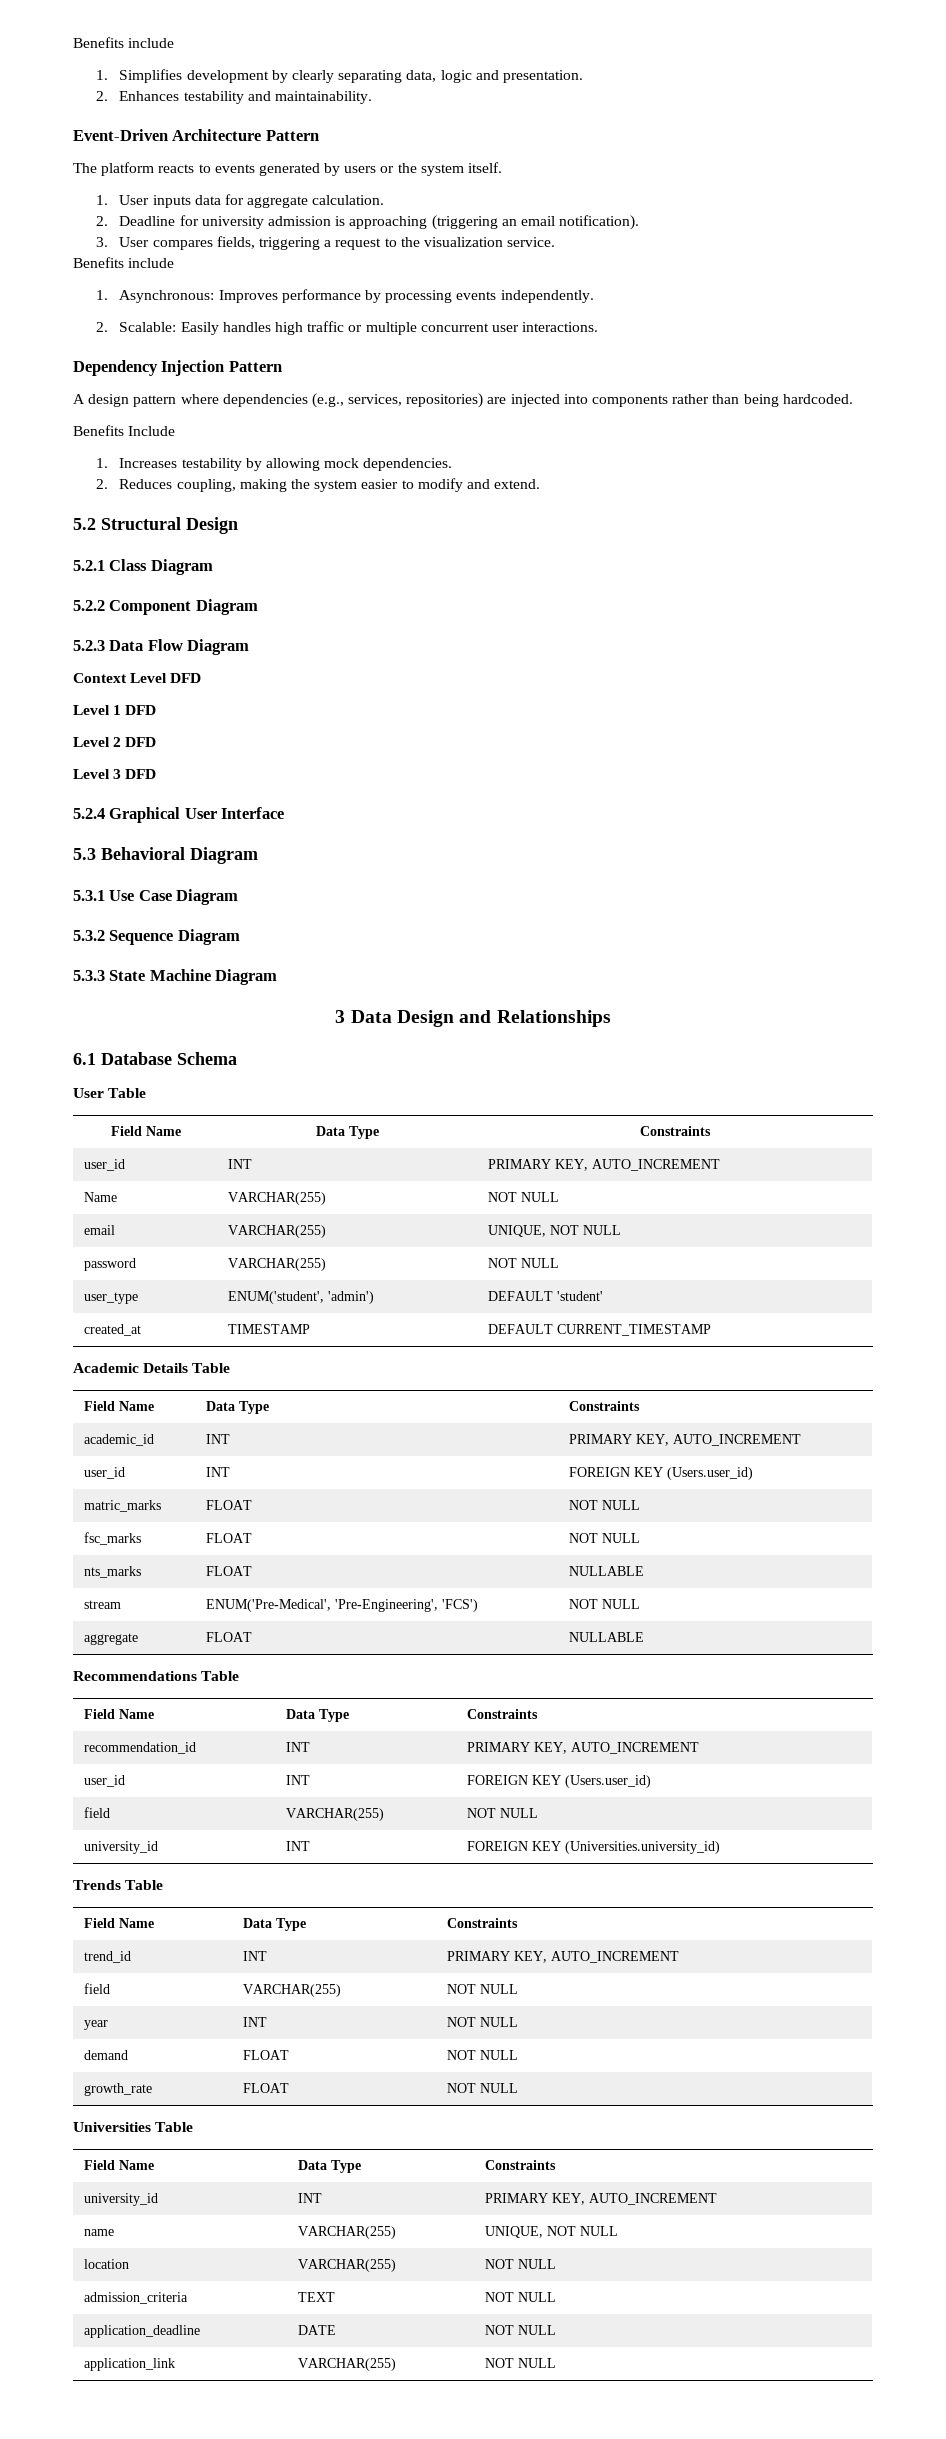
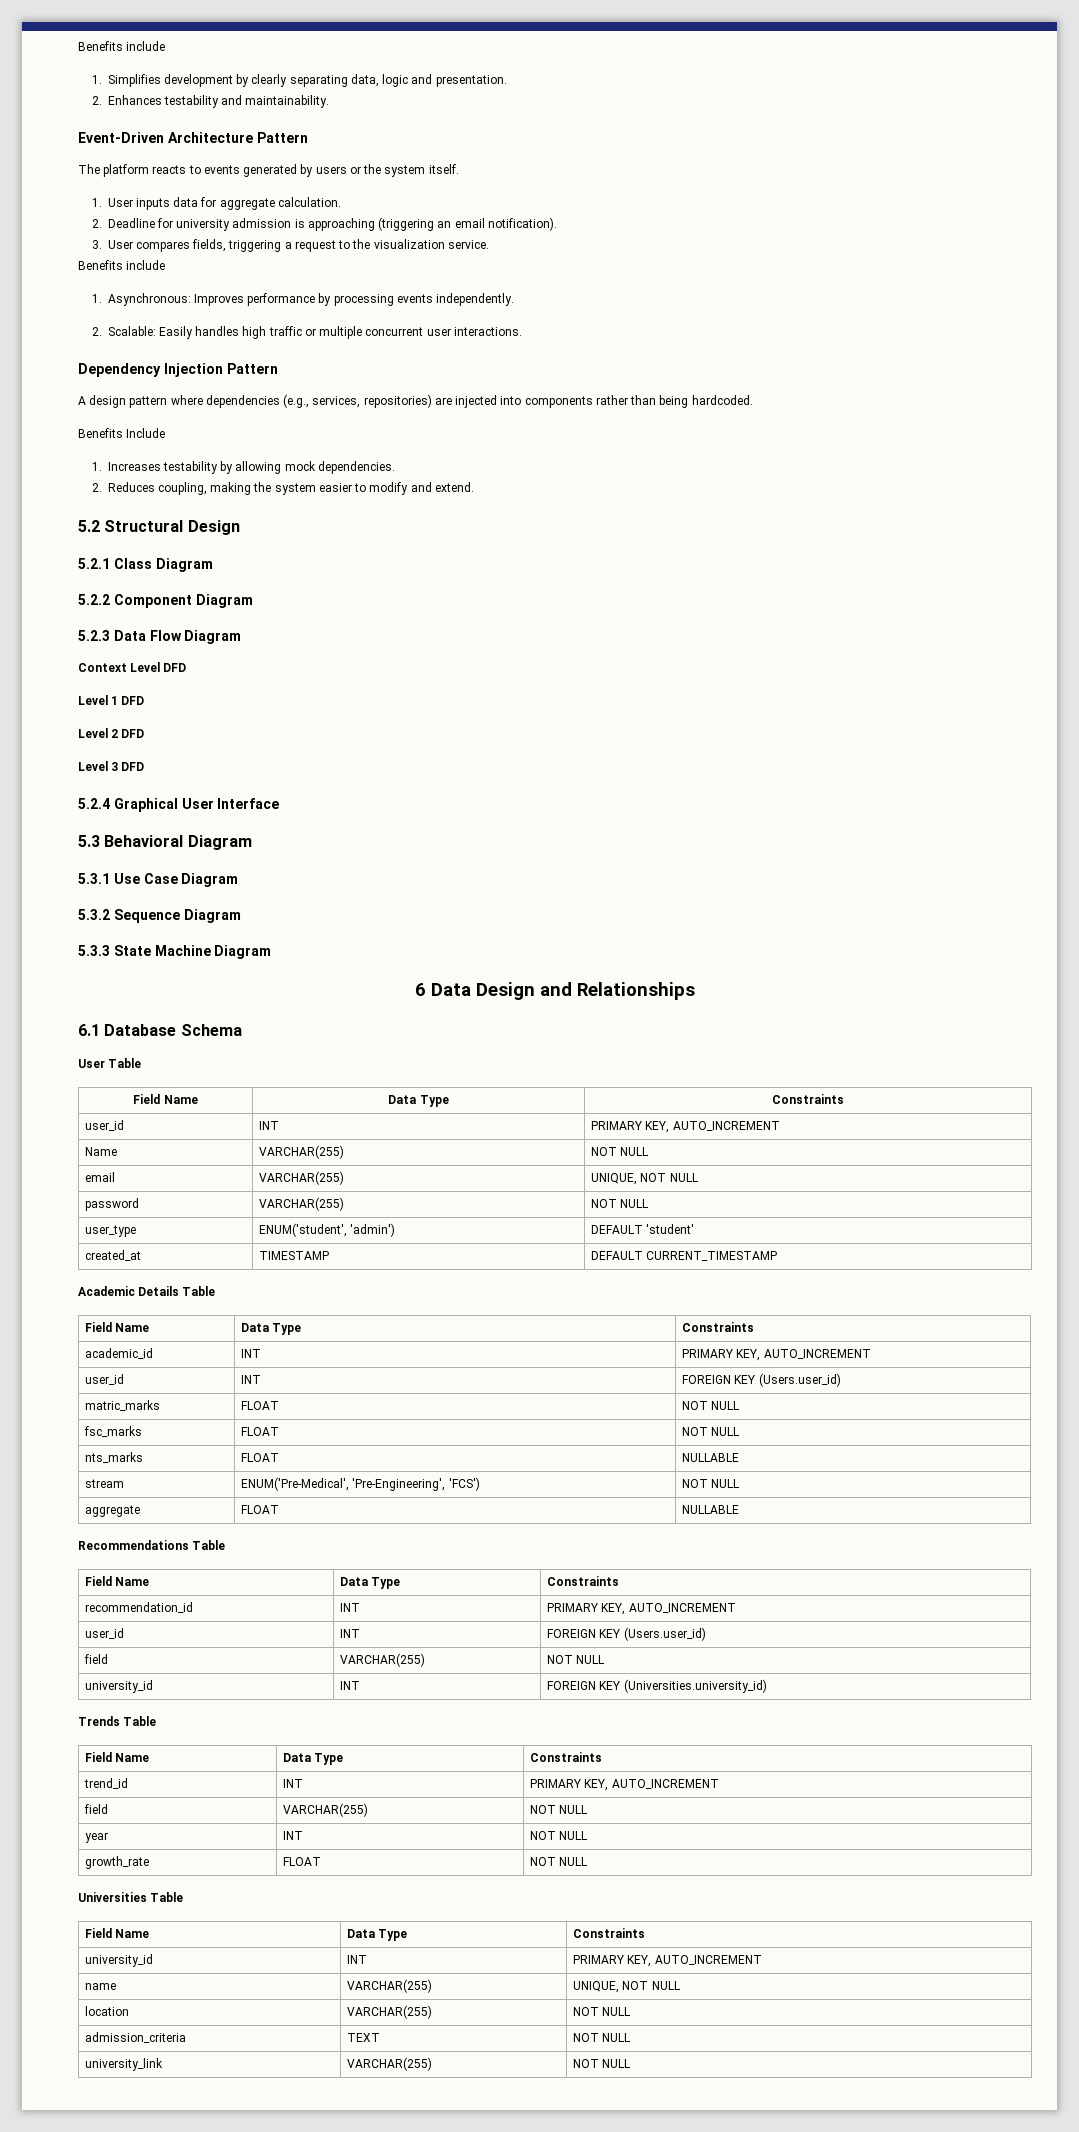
[335,1010,346,1023] 3 -> [415,983,426,996] 6
[83,2050,128,2060] [242,2050,289,2060] [446,2050,518,2060] // demand | FLOAT | NOT NULL -> (588, 1835) none
[83,2325,200,2338] [297,2325,336,2335] [484,2325,556,2335] [83,2358,175,2371] application_deadline | DATE | NOT NULL // application_link -> [85,2058,164,2071] university_link

